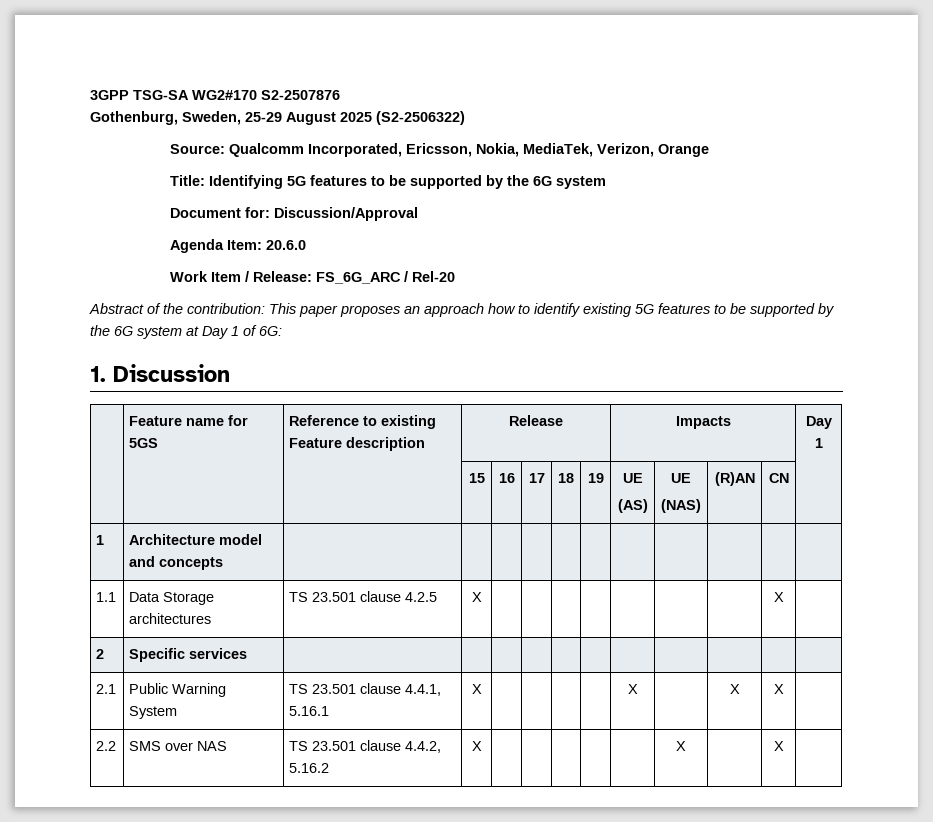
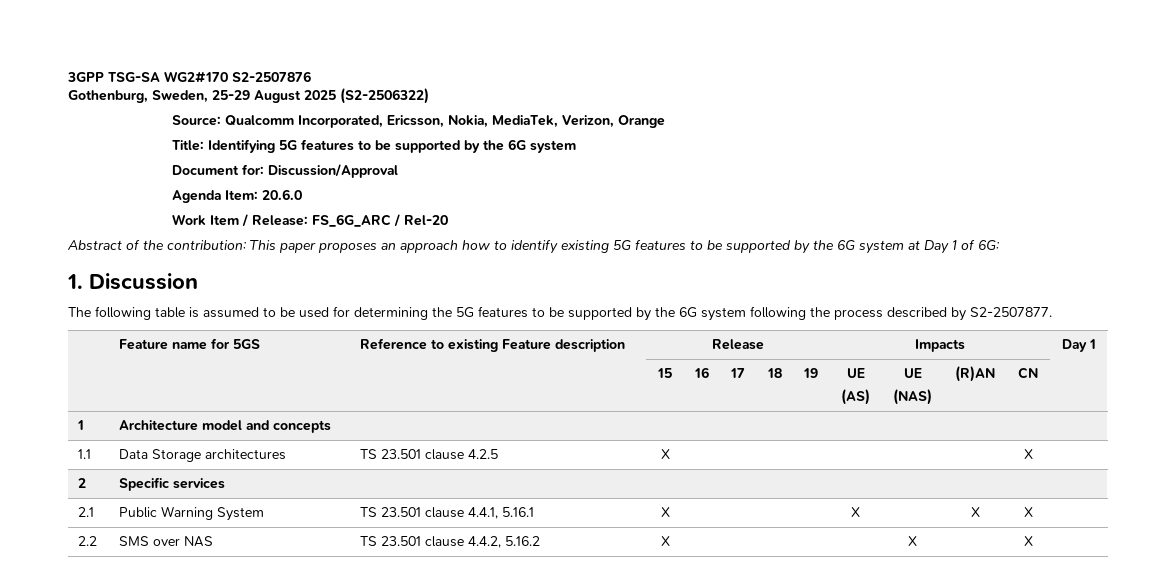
(230, 373) none -> [68,306,1052,321] // The following table is assumed to be used for determining the 5G features to be supported by the 6G system following the process described by S2-2507877.

